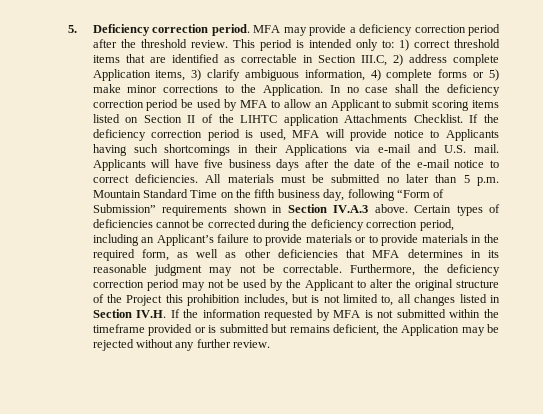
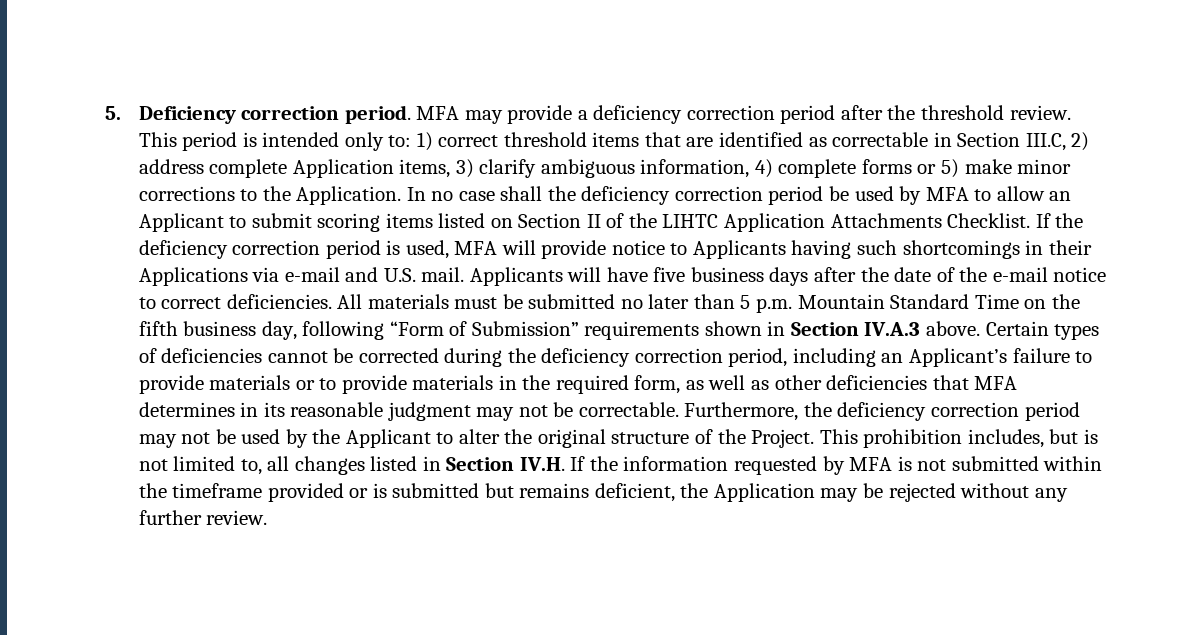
[283,114,339,126] application -> [723,213,825,232] Application
[126,294,183,306] Project this -> [751,429,858,448] Project. This

